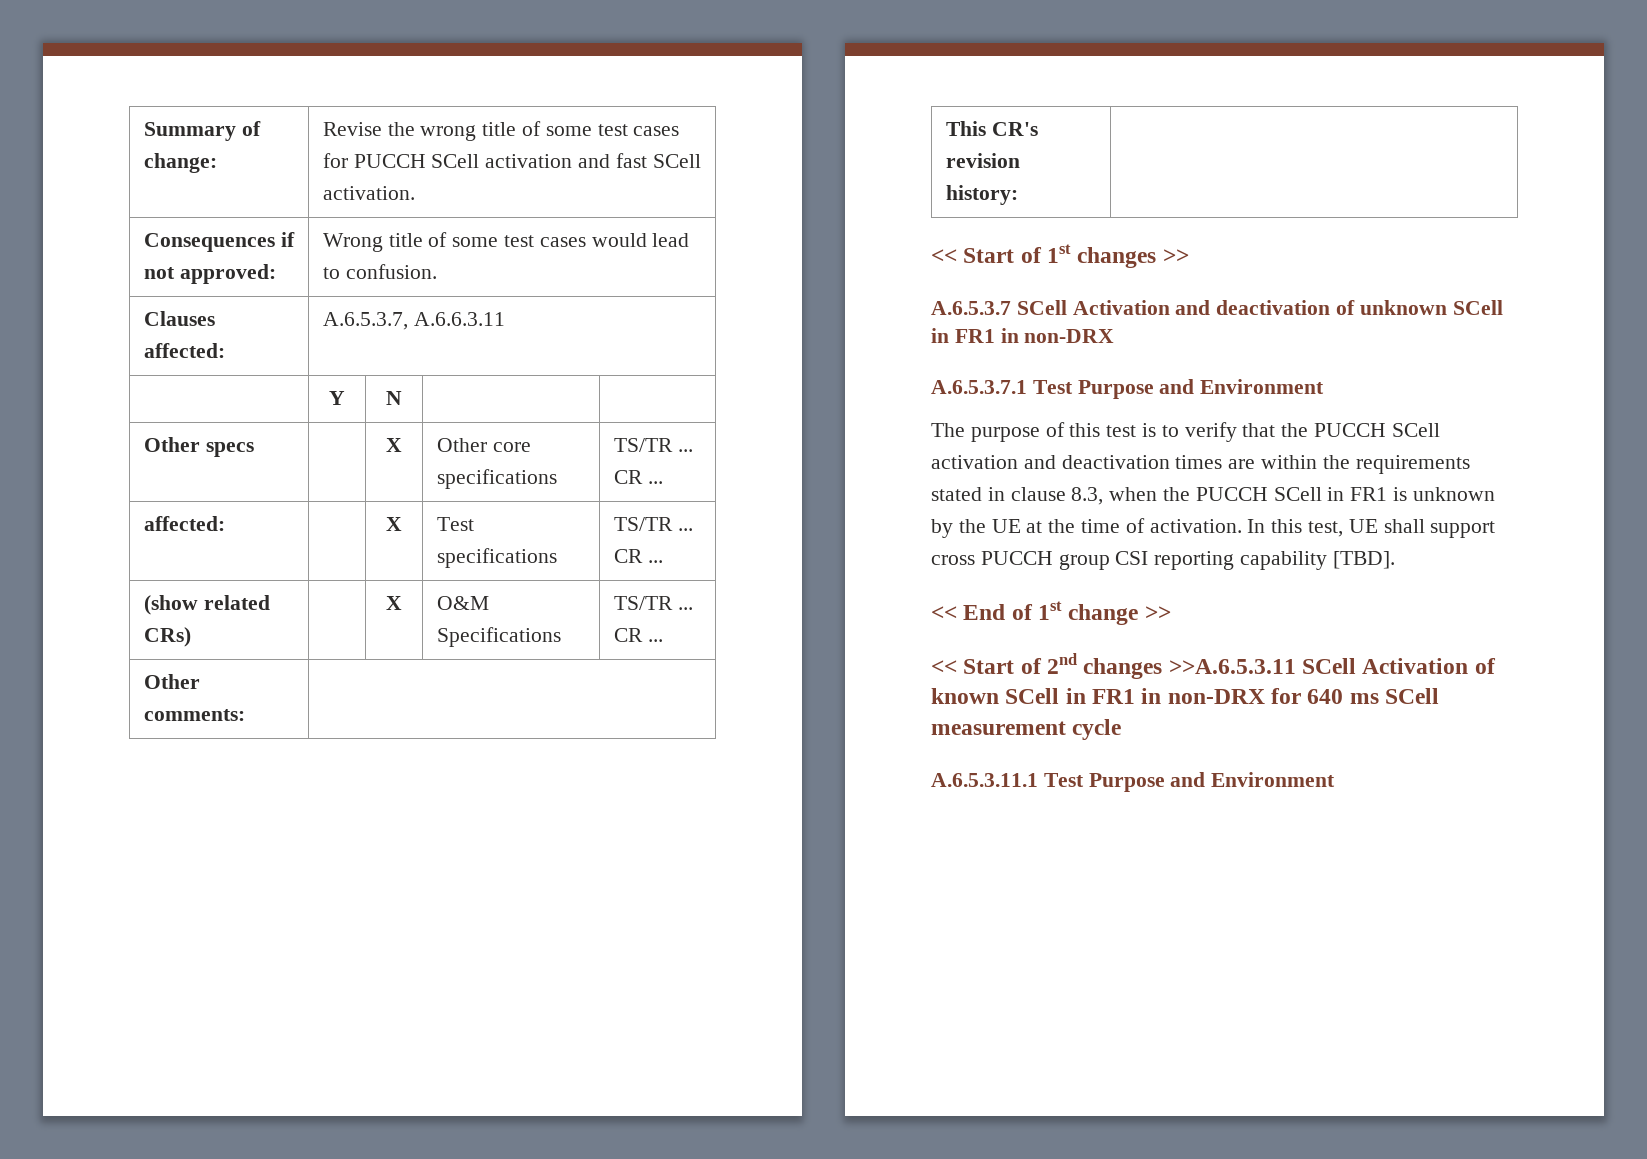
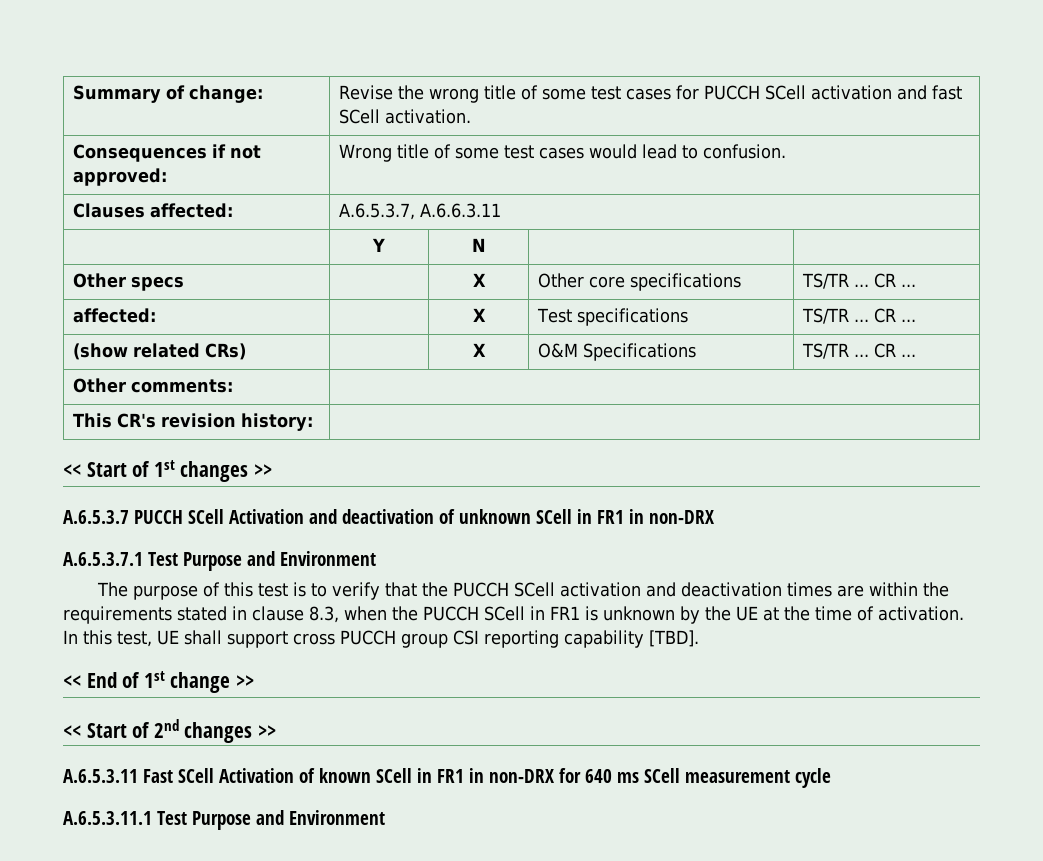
(1011, 308) none -> [134,510,183,524] PUCCH
[1168,659,1296,674] >>A.6.5.3.11 -> [257,725,276,738] [63,769,173,783] >> // A.6.5.3.11 Fast

